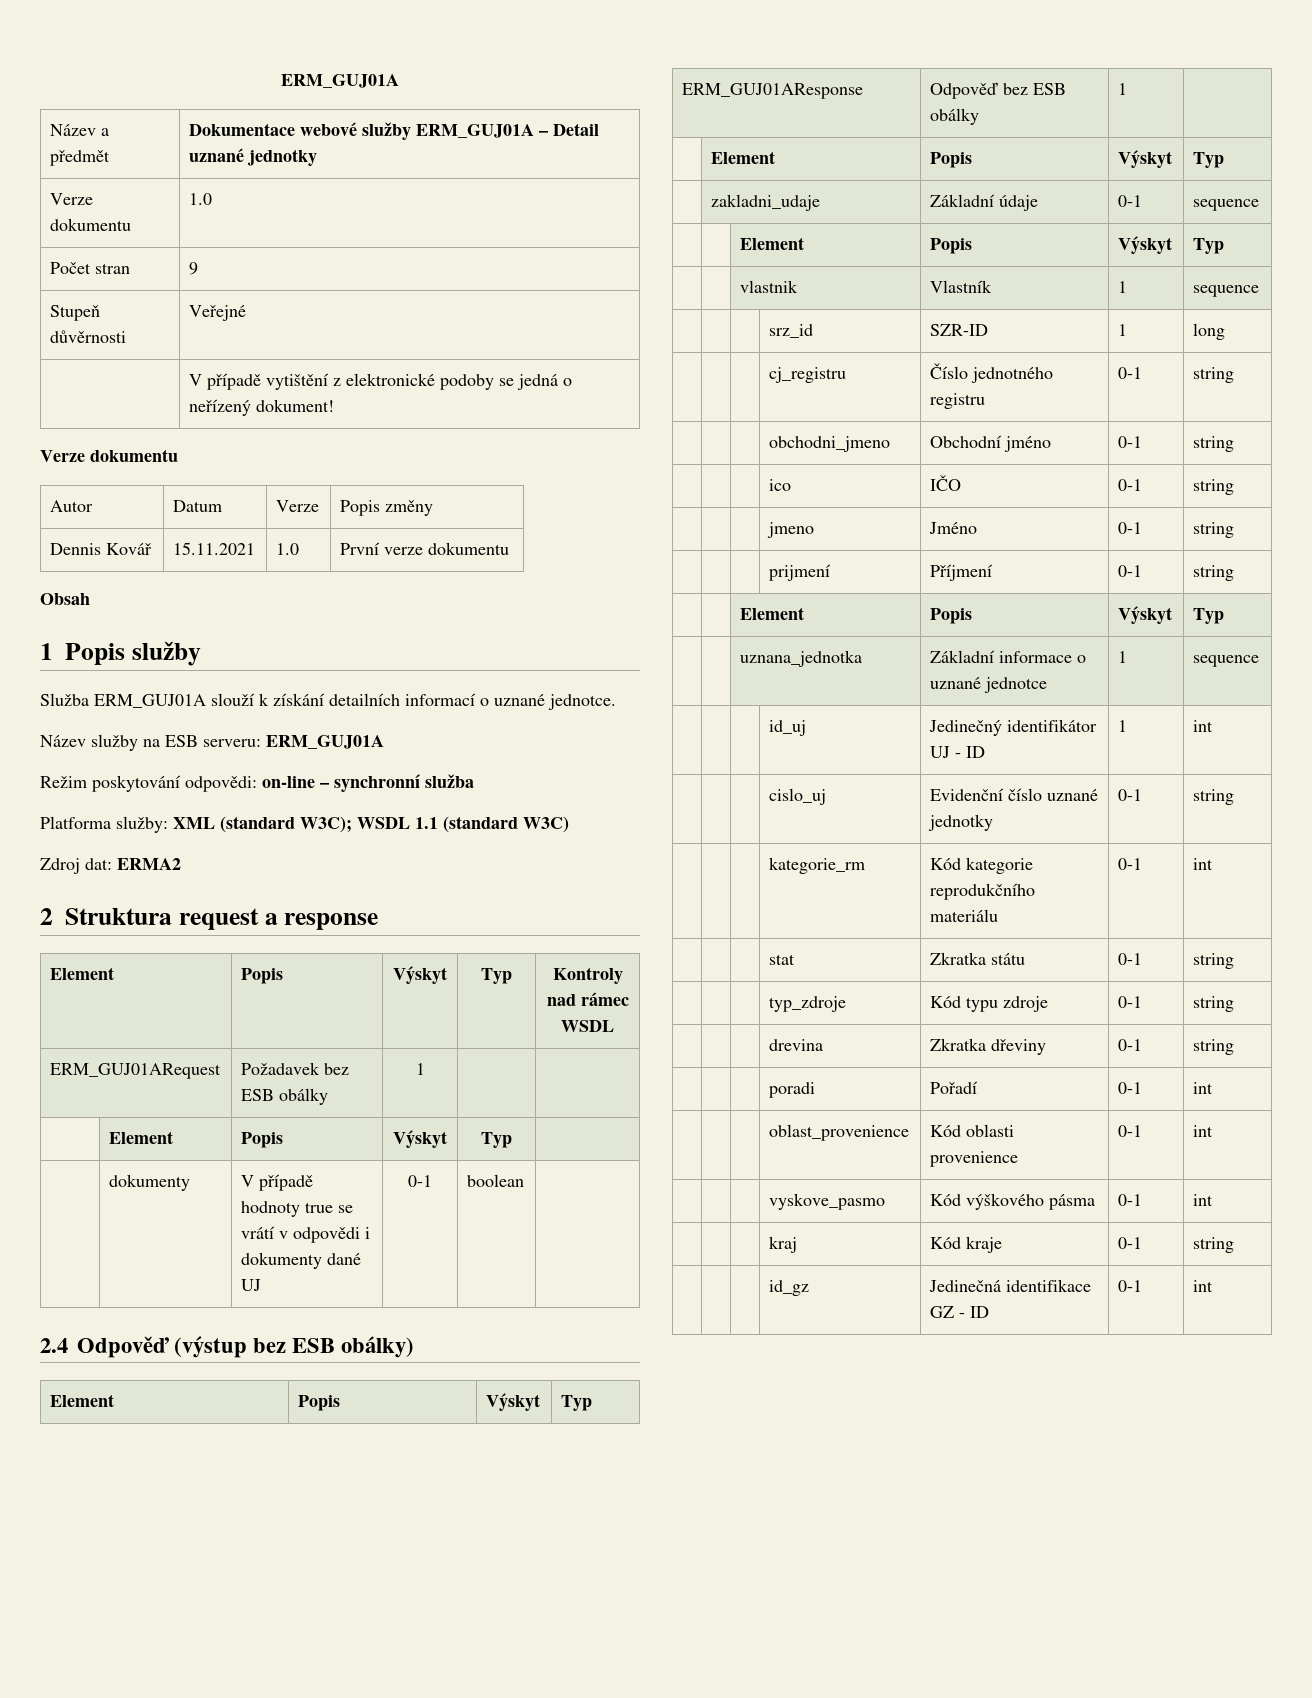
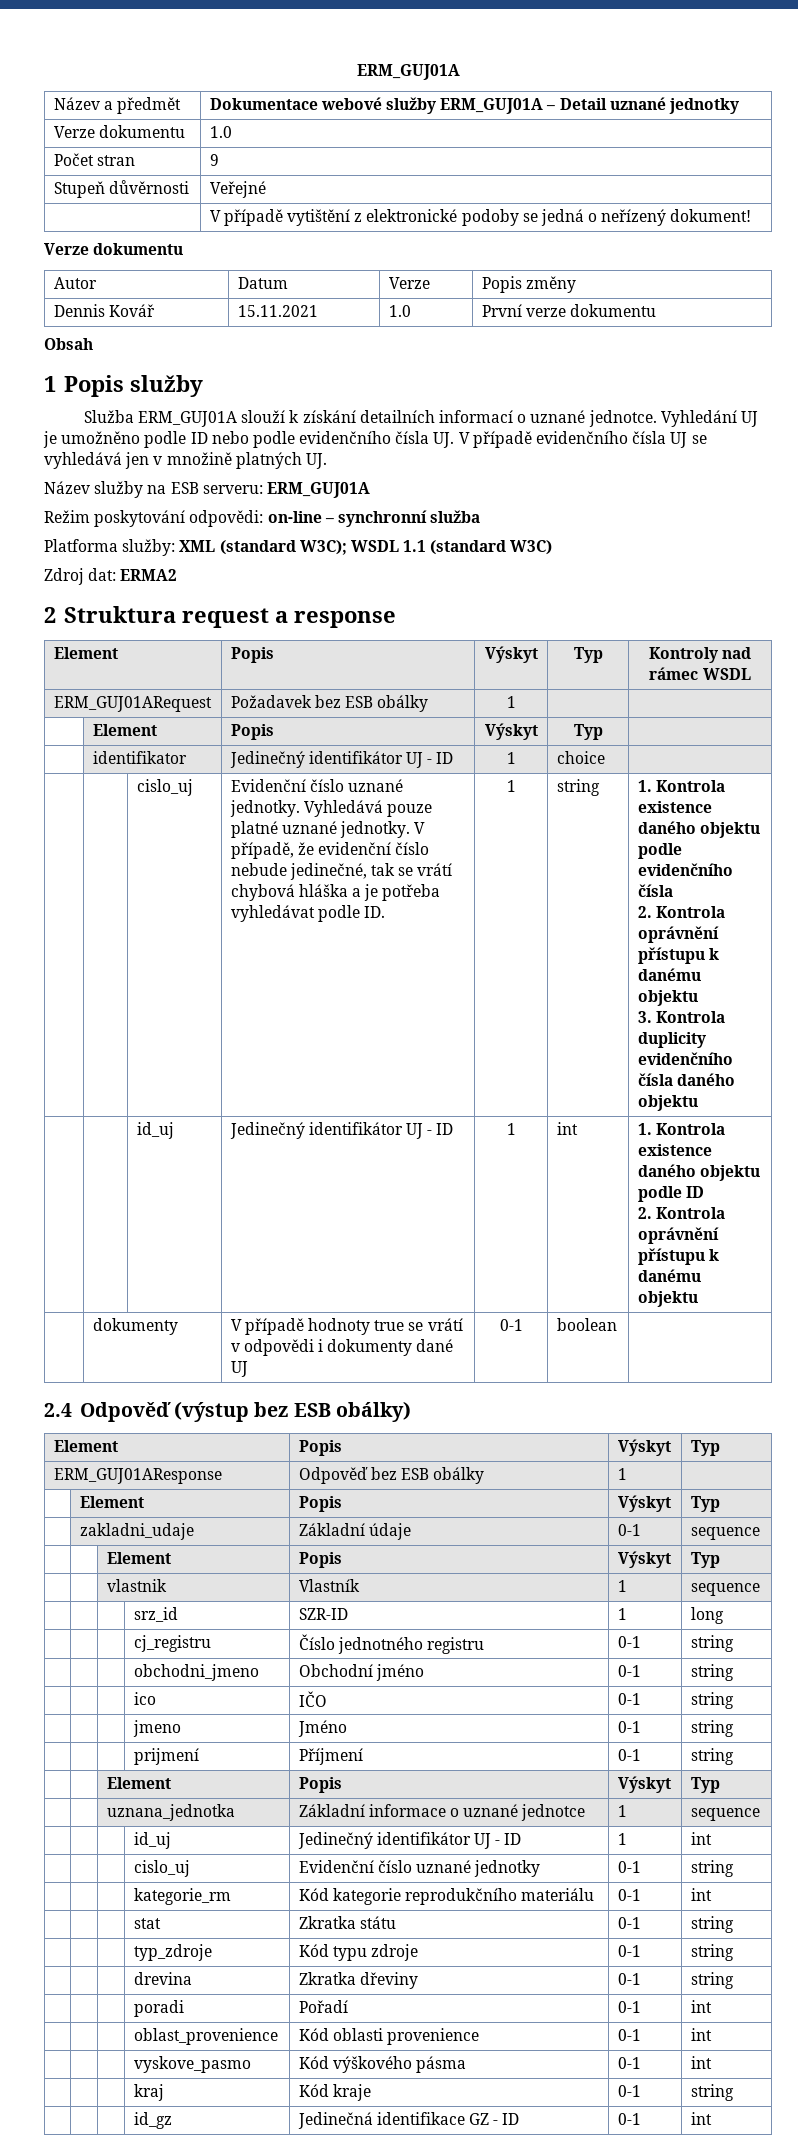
(616, 702) none -> [660,410,758,427] [43,431,707,448] [44,452,327,469] Vyhledání UJ je umožněno podle ID nebo podle evidenčního čísla UJ. V případě evidenčního čísla UJ se vyhledává jen v množině platných UJ.
(512, 1140) none -> [92,751,187,764] [229,751,454,768] [506,752,516,764] [556,751,605,764] [136,779,193,796] [230,779,403,792] [229,800,432,817] [230,821,426,838] [230,842,430,859] [230,863,453,880] [230,884,441,901] [230,905,385,922] [506,780,516,792] [556,779,600,796] [637,780,725,792] [637,801,712,813] [637,821,760,838] [637,843,682,859] [637,863,733,876] [637,884,673,897] [637,906,725,918] [637,926,719,943] [637,947,719,964] [637,968,701,981] [637,990,698,1006] [637,1011,725,1023] [637,1032,706,1048] [637,1052,733,1065] [637,1073,735,1086] [637,1095,698,1111] [136,1122,174,1139] [229,1122,454,1139] [506,1123,516,1135] [556,1122,578,1135] [637,1123,725,1135] [637,1144,712,1156] [637,1164,760,1181] [637,1186,704,1202] [637,1207,725,1219] [637,1227,719,1244] [637,1248,719,1265] [637,1269,701,1282] [637,1291,698,1307] // | identifikator | Jedinečný identifikátor UJ - ID | 1 | choice | // | | cislo_uj | Evidenční číslo uznané jednotky. Vyhledává pouze platné uznané jednotky. V případě, že evidenční číslo nebude jedinečné, tak se vrátí chybová hláška a je potřeba vyhledávat podle ID. | 1 | string | 1. Kontrola existence daného objektu podle evidenčního čísla // 2. Kontrola oprávnění přístupu k danému objektu // 3. Kontrola duplicity evidenčního čísla daného objektu // | | id_uj | Jedinečný identifikátor UJ - ID | 1 | int | 1. Kontrola existence daného objektu podle ID // 2. Kontrola oprávnění přístupu k danému objektu

